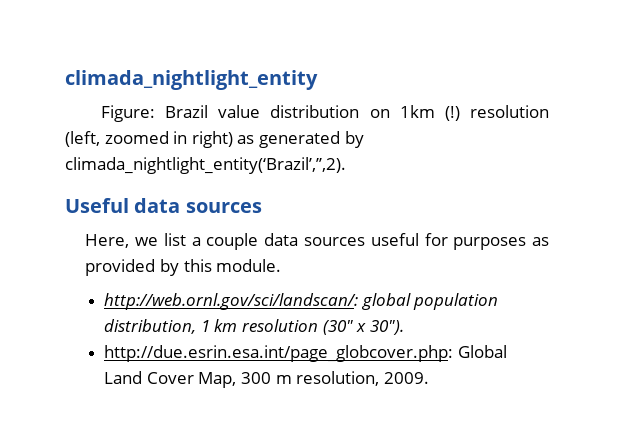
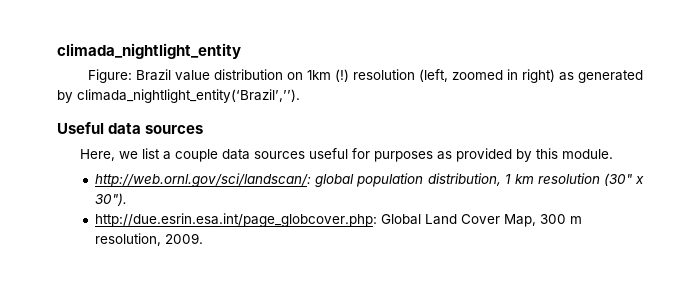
[65,157,346,174] climada_nightlight_entity(‘Brazil’,’’,2). -> [77,89,300,103] climada_nightlight_entity(‘Brazil’,’’).

